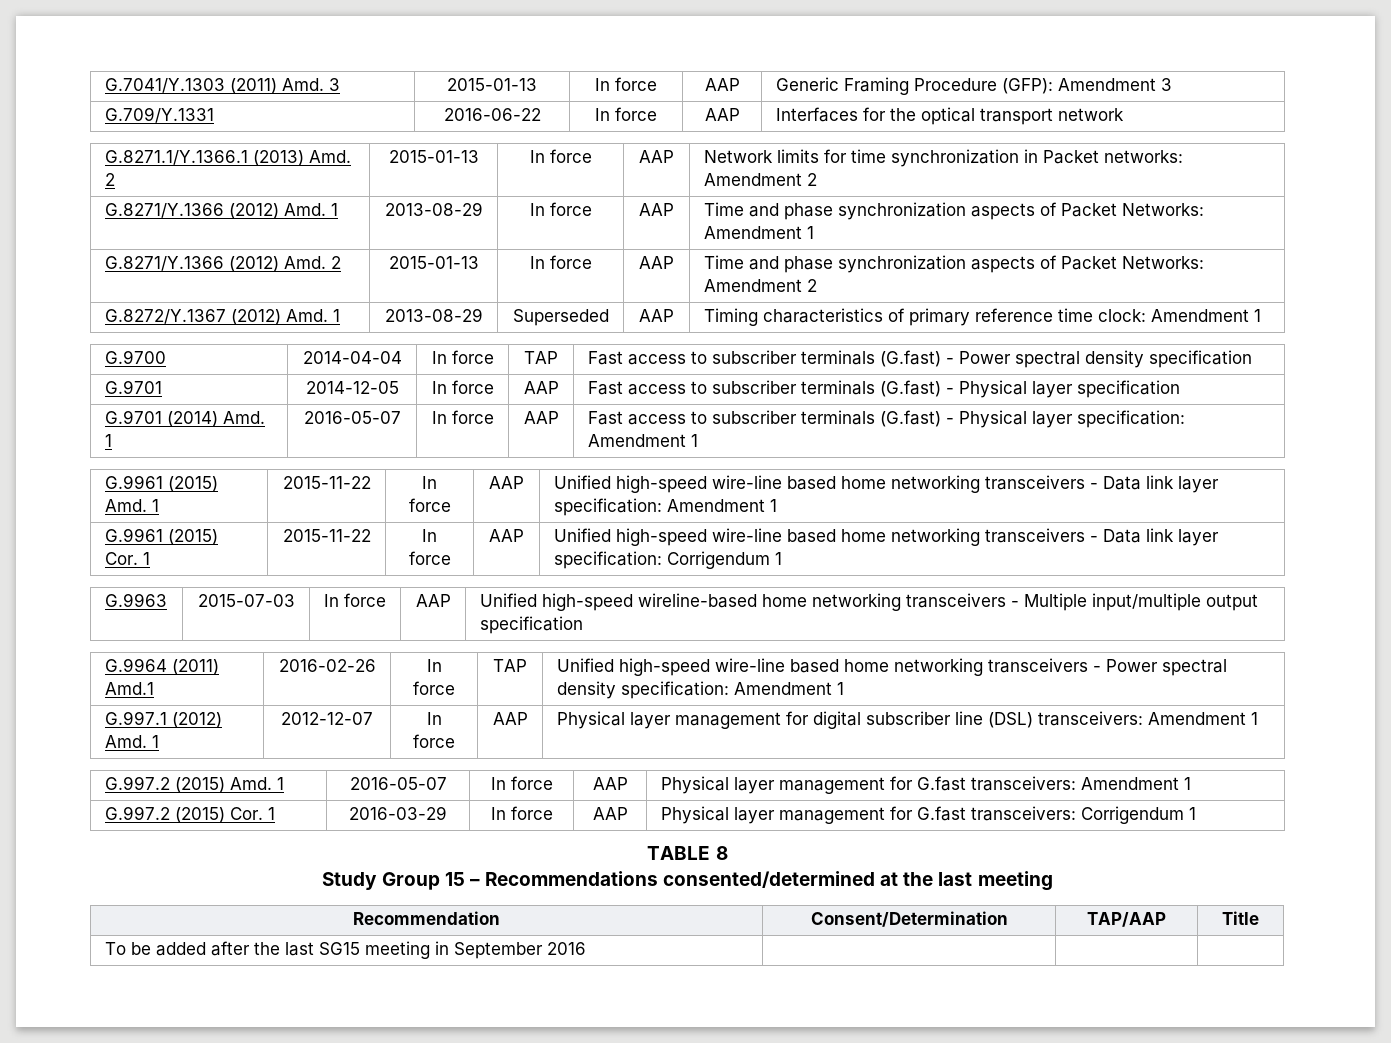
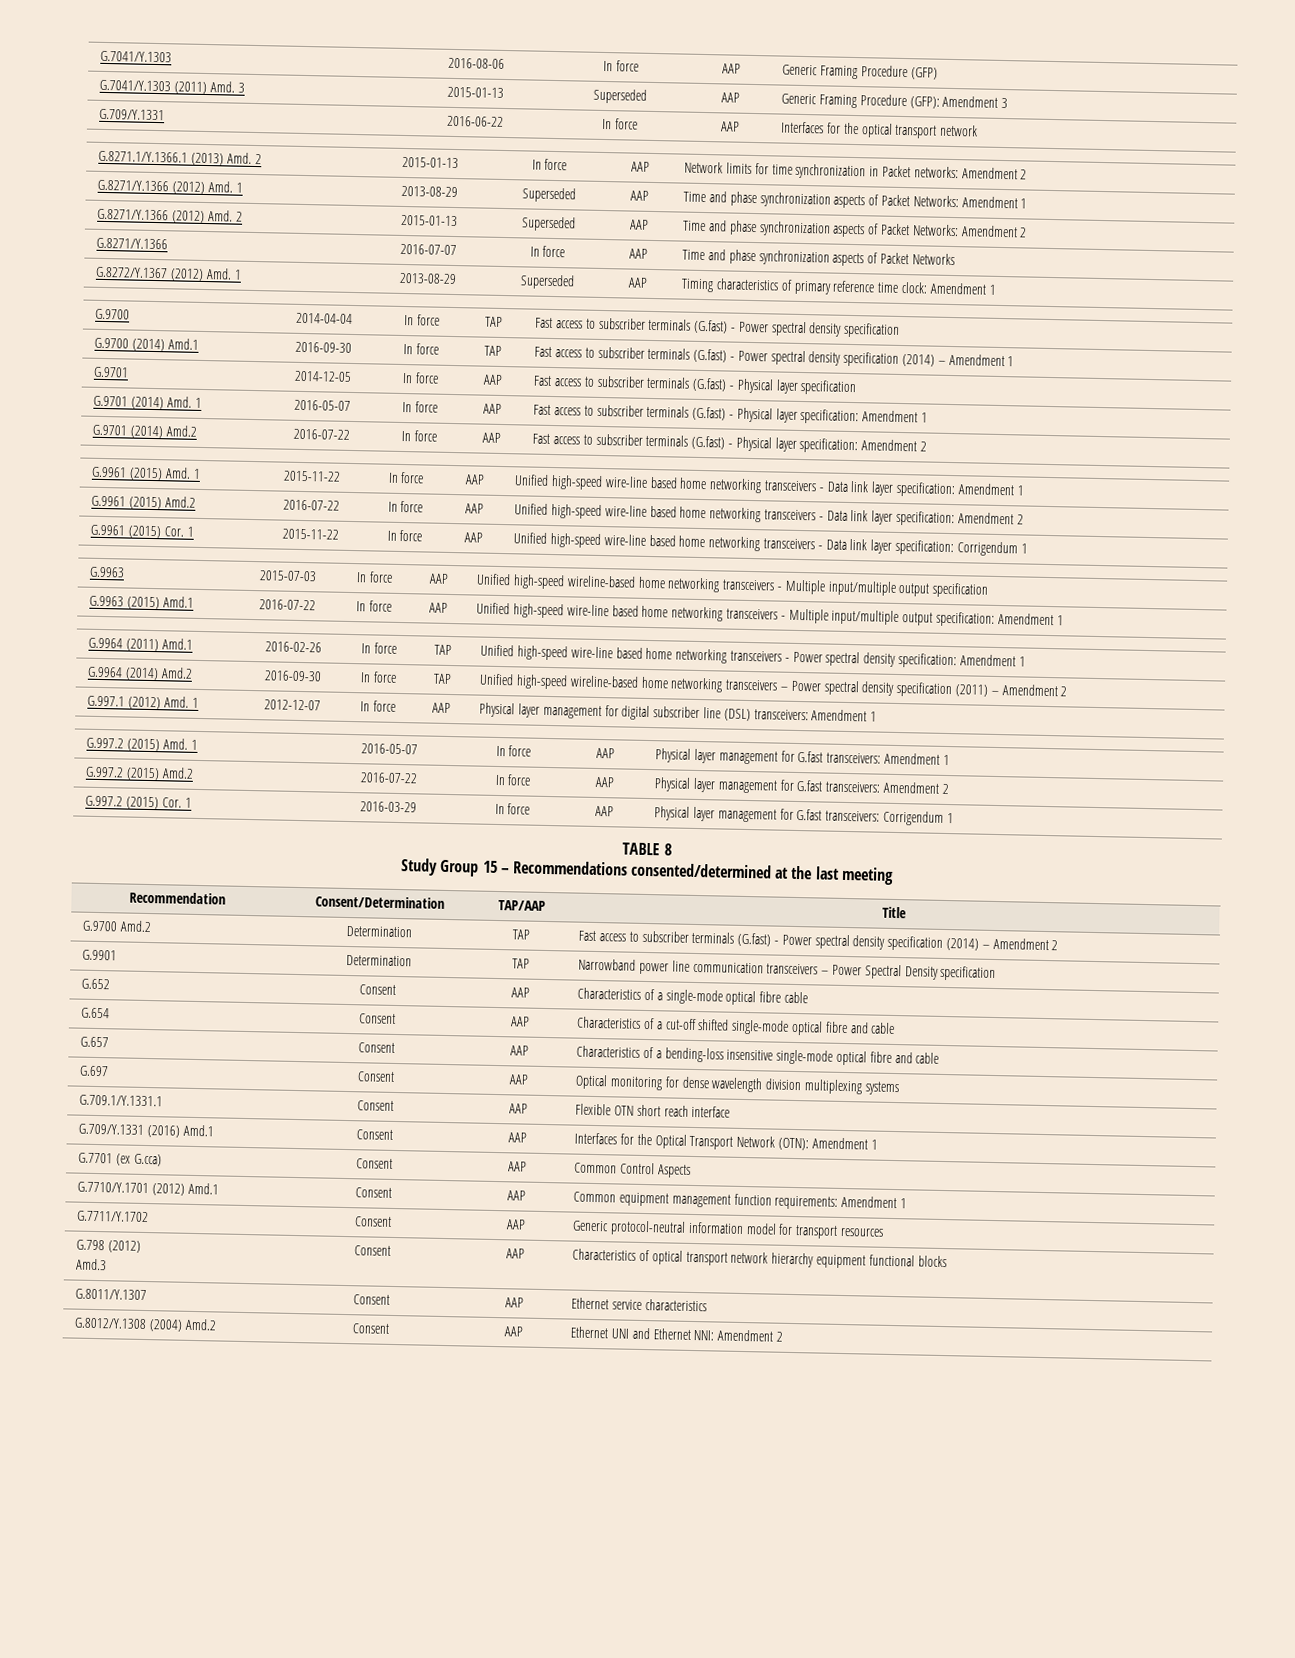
[104,78,225,93] G.7041/Y.1303 -> [100,50,173,63] [447,57,505,69] [603,60,639,72] [722,63,741,74] [782,64,938,80] [99,79,172,92] G.7041/Y.1303 | 2016-08-06 | In force | AAP | Generic Framing Procedure (GFP) // G.7041/Y.1303
[595,77,657,91] In force -> [593,88,647,104] Superseded
[529,202,592,216] In force -> [521,187,576,203] Superseded
[529,255,592,269] In force -> [520,216,576,232] Superseded
(817, 285) none -> [96,237,169,250] [400,243,457,256] [529,245,566,258] [629,248,648,259] [682,249,955,267] // G.8271/Y.1366 | 2016-07-07 | In force | AAP | Time and phase synchronization aspects of Packet Networks
(1252, 359) none -> [94,337,199,352] [295,341,352,353] [403,343,439,355] [484,345,503,356] [534,346,1015,367] // G.9700 (2014) Amd.1 | 2016-09-30 | In force | TAP | Fast access to subscriber terminals (G.fast) - Power spectral density specification (2014) – Amendment 1
(698, 440) none -> [92,424,197,439] [293,428,350,440] [401,430,437,442] [481,432,501,443] [532,433,927,454] // G.9701 (2014) Amd.2 | 2016-07-22 | In force | AAP | Fast access to subscriber terminals (G.fast) - Physical layer specification: Amendment 2
(777, 505) none -> [91,495,196,510] [283,499,340,511] [387,500,424,513] [465,503,484,514] [514,503,1024,527] // G.9961 (2015) Amd.2 | 2016-07-22 | In force | AAP | Unified high-speed wire-line based home networking transceivers - Data link layer specification: Amendment 2
(583, 625) none -> [89,595,194,610] [258,599,316,611] [356,600,392,612] [428,602,448,613] [476,602,1064,627] // G.9963 (2015) Amd.1 | 2016-07-22 | In force | AAP | Unified high-speed wire-line based home networking transceivers - Multiple input/multiple output specification: Amendment 1
(844, 688) none -> [87,666,193,681] [263,670,322,682] [360,671,397,683] [432,673,452,685] [479,673,1068,698] // G.9964 (2014) Amd.2 | 2016-09-30 | In force | TAP | Unified high-speed wireline-based home networking transceivers – Power spectral density specification (2011) – Amendment 2
(1191, 783) none -> [85,766,194,781] [359,772,418,784] [494,774,532,786] [595,776,615,788] [654,777,949,795] // G.997.2 (2015) Amd.2 | 2016-07-22 | In force | AAP | Physical layer management for G.fast transceivers: Amendment 2
[104,941,586,959] To be added after the last SG15 meeting in September 2016 | | | -> [82,920,153,933] [345,925,412,938] [512,929,531,940] [578,930,1059,951] [82,949,118,961] [345,954,412,967] [512,958,531,969] [578,958,997,982] [81,978,111,990] [359,984,396,995] [510,987,530,998] [577,987,809,1006] [81,1007,111,1019] [359,1013,396,1024] [510,1016,530,1027] [576,1016,896,1036] [80,1036,110,1048] [358,1042,395,1053] [509,1045,529,1056] [576,1045,940,1066] [79,1065,110,1077] [357,1071,395,1082] [508,1074,529,1085] [575,1074,899,1096] [79,1094,164,1107] [357,1100,394,1111] [508,1103,528,1114] [575,1103,731,1118] [78,1123,214,1138] [356,1129,393,1140] [507,1132,527,1143] [574,1132,878,1151] [78,1152,162,1167] [356,1158,393,1169] [507,1161,527,1172] [574,1162,691,1178] [77,1181,219,1196] [355,1187,392,1198] [506,1190,526,1201] [573,1191,908,1210] [77,1210,150,1223] [354,1216,392,1227] [505,1219,526,1230] [572,1220,885,1239] [76,1239,142,1253] [76,1258,108,1271] [354,1245,391,1256] [505,1248,525,1259] [572,1248,947,1269] [75,1288,148,1301] [353,1294,390,1305] [504,1297,524,1308] [571,1297,707,1312] [74,1317,217,1332] [352,1323,390,1334] [503,1326,523,1337] [570,1326,784,1342] G.9700 Amd.2 | Determination | TAP | Fast access to subscriber terminals (G.fast) - Power spectral density specification (2014) – Amendment 2 // G.9901 | Determination | TAP | Narrowband power line communication transceivers – Power Spectral Density specification // G.652 | Consent | AAP | Characteristics of a single-mode optical fibre cable // G.654 | Consent | AAP | Characteristics of a cut-off shifted single-mode optical fibre and cable // G.657 | Consent | AAP | Characteristics of a bending-loss insensitive single-mode optical fibre and cable // G.697 | Consent | AAP | Optical monitoring for dense wavelength division multiplexing systems // G.709.1/Y.1331.1 | Consent | AAP | Flexible OTN short reach interface // G.709/Y.1331 (2016) Amd.1 | Consent | AAP | Interfaces for the Optical Transport Network (OTN): Amendment 1 // G.7701 (ex G.cca) | Consent | AAP | Common Control Aspects // G.7710/Y.1701 (2012) Amd.1 | Consent | AAP | Common equipment management function requirements: Amendment 1 // G.7711/Y.1702 | Consent | AAP | Generic protocol-neutral information model for transport resources // G.798 (2012) // Amd.3 | Consent | AAP | Characteristics of optical transport network hierarchy equipment functional blocks // G.8011/Y.1307 | Consent | AAP | Ethernet service characteristics // G.8012/Y.1308 (2004) Amd.2 | Consent | AAP | Ethernet UNI and Ethernet NNI: Amendment 2

